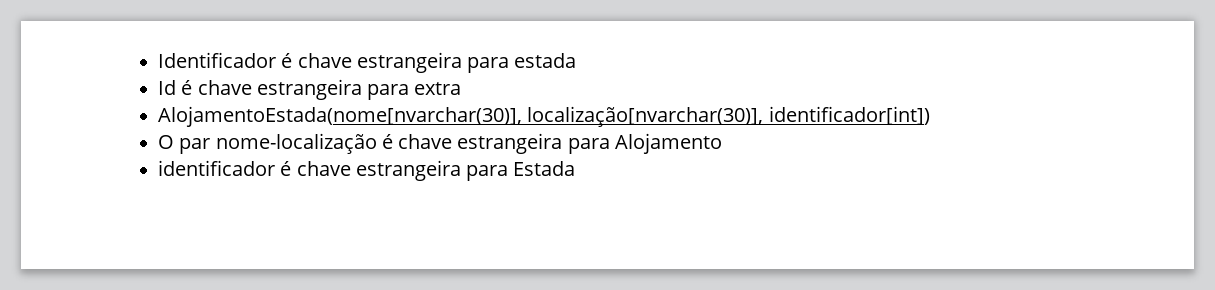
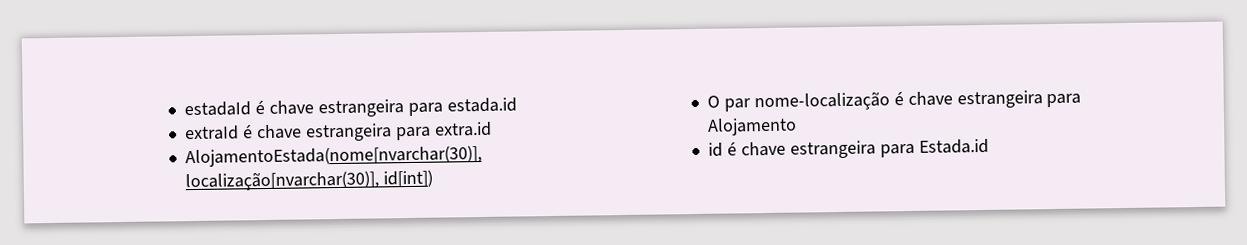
[158,52,577,73] [158,79,462,100] Identificador é chave estrangeira para estada // Id é chave estrangeira para extra -> [184,97,517,118] [185,121,492,142] estadaId é chave estrangeira para estada.id // extraId é chave estrangeira para extra.id
[768,106,930,125] identificador[int]) -> [383,169,434,188] id[int])
[158,160,576,181] identificador é chave estrangeira para Estada -> [708,138,989,159] id é chave estrangeira para Estada.id

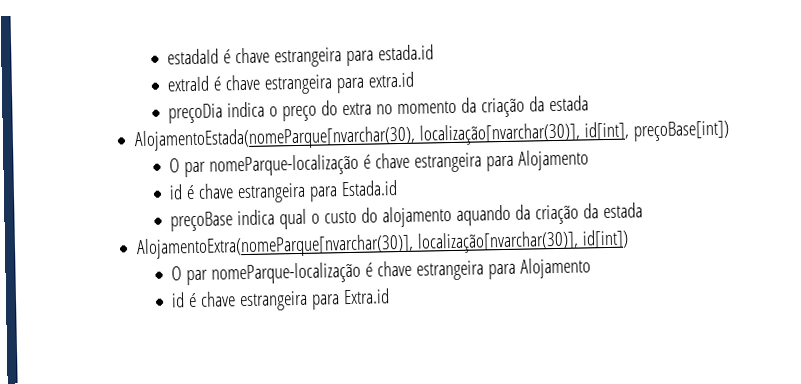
[185,144,483,168] [185,169,434,192] [707,91,891,112] AlojamentoEstada(nome[nvarchar(30)], localização[nvarchar(30)], id[int]) // O par nome-localização -> [168,95,590,124] [133,120,730,152] [169,153,360,178] preçoDia indica o preço do extra no momento da criação da estada // AlojamentoEstada(nomeParque[nvarchar(30), localização[nvarchar(30)], id[int], preçoBase[int]) // O par nomeParque-localização
(989, 146) none -> [170,202,644,232] [135,229,629,260] [171,257,592,286] [171,288,391,312] // preçoBase indica qual o custo do alojamento aquando da criação da estada // AlojamentoExtra(nomeParque[nvarchar(30)], localização[nvarchar(30)], id[int]) // O par nomeParque-localização é chave estrangeira para Alojamento // id é chave estrangeira para Extra.id

